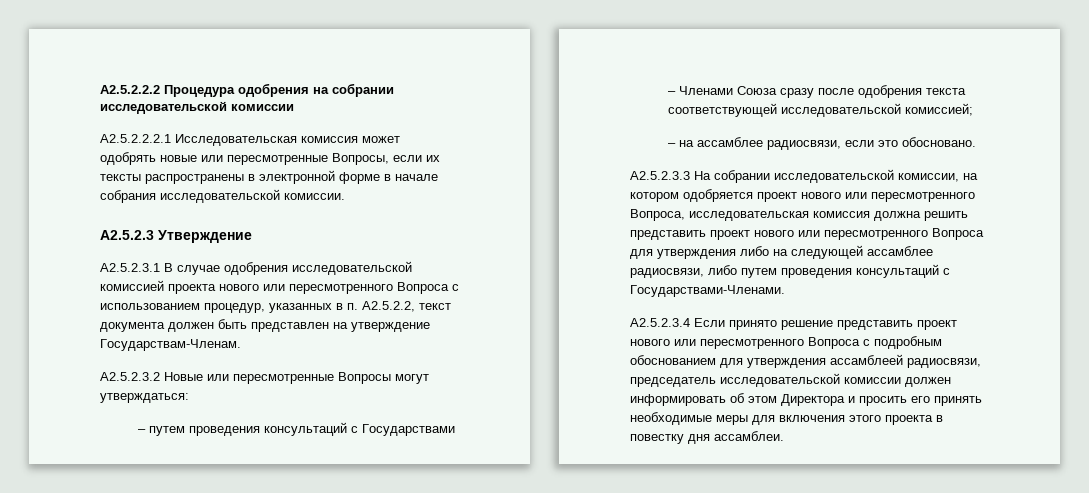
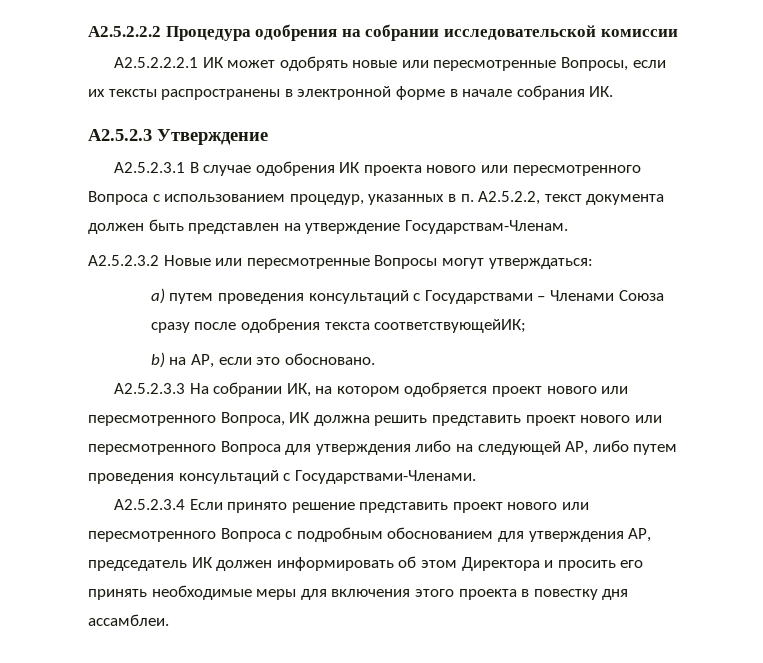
[175,134,358,146] Исследовательская комиссия -> [202,57,224,68] ИК
[160,189,345,203] исследовательской комиссии. -> [589,86,614,97] ИК.
[292,261,412,275] [100,280,164,291] исследовательской комиссией -> [339,162,361,173] ИК
[138,429,147,433] – -> [150,288,165,304] a)
[668,103,974,117] [668,137,842,150] соответствующей исследовательской комиссией; // – на ассамблее радиосвязи, -> [374,319,527,333] [150,352,214,368] соответствующейИК; // b) на АР,
[774,169,959,183] исследовательской комиссии, -> [286,383,311,397] ИК,
[689,211,870,221] исследовательская комиссия -> [289,412,311,423] ИК
[867,246,933,256] [630,268,704,278] ассамблее радиосвязи, -> [565,441,589,455] АР,
[830,354,981,368] [630,373,901,387] ассамблеей радиосвязи, председатель исследовательской комиссии -> [628,528,652,542] [88,557,213,571] АР, председатель ИК

